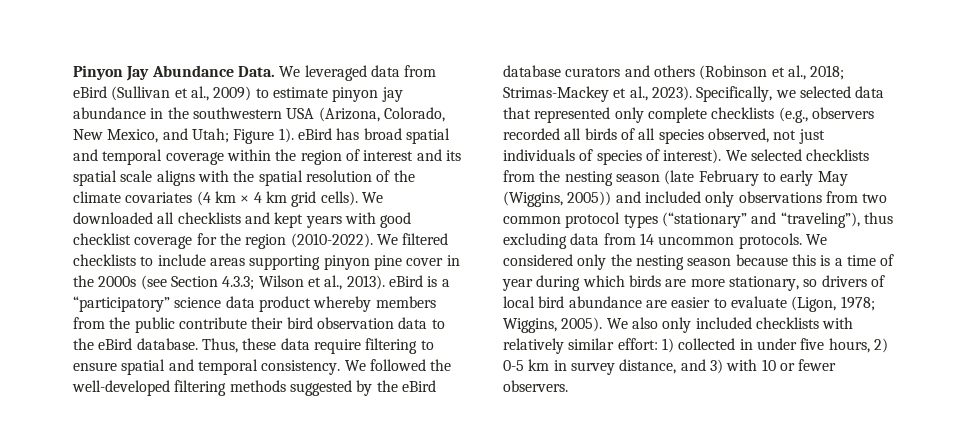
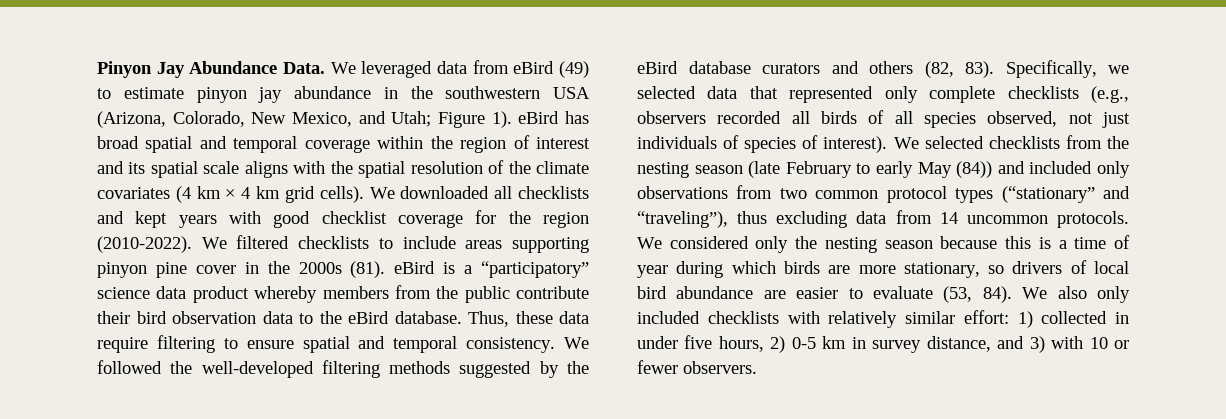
[111,86,252,101] (Sullivan et al., 2009) -> [559,61,589,78] (49)
[140,275,385,290] (see Section 4.3.3; Wilson et al., 2013). -> [350,261,386,278] (81).
[699,65,845,80] [503,86,692,102] (Robinson et al., 2018; Strimas-Mackey et al., 2023). -> [924,61,994,78] (82, 83).
[503,191,612,207] (Wiggins, 2005)) -> [956,161,993,178] (84))
[791,296,875,312] [503,317,603,333] (Ligon, 1978; Wiggins, 2005). -> [943,286,1012,303] (53, 84).

